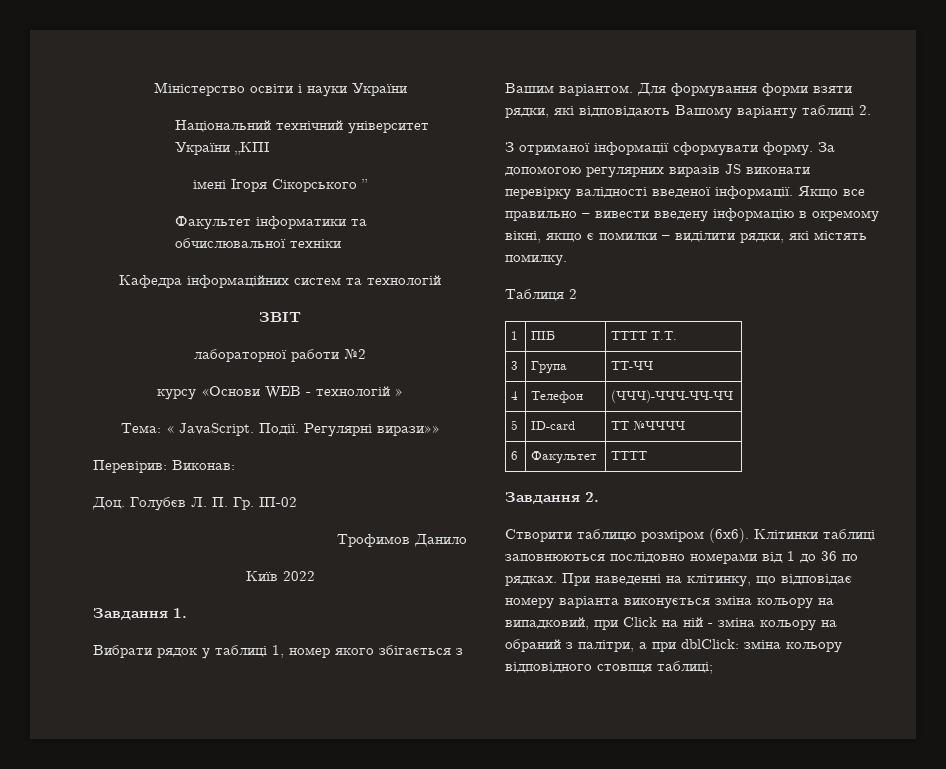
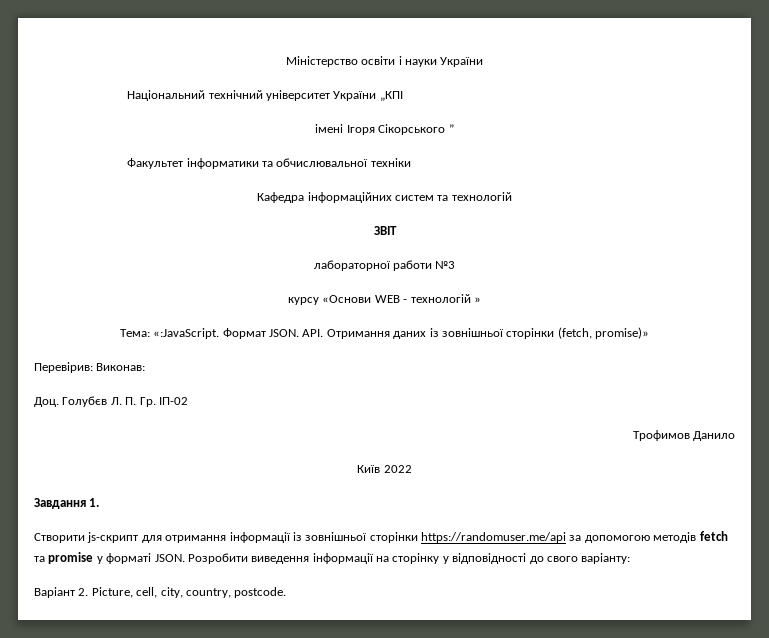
[344,349,366,359] №2 -> [435,261,456,269] №3
[165,423,440,437] « JavaScript. Події. Регулярні вирази»» -> [153,327,650,339] «:JavaScript. Формат JSON. API. Отримання даних із зовнішньої сторінки (fetch, promise)»
[93,645,463,659] [505,83,852,97] [505,105,871,119] [505,142,835,156] [505,164,810,178] [505,186,865,200] [505,208,879,222] [505,231,867,243] [505,254,567,266] [505,289,577,301] [511,331,519,340] [531,331,556,340] [611,331,678,340] [511,361,519,370] [531,361,568,374] [611,361,654,370] [511,391,519,400] [531,391,584,403] [611,390,734,403] [511,420,519,430] [531,421,576,430] [611,420,686,430] [511,451,519,460] [531,451,598,464] [611,451,648,460] [505,492,599,504] [505,528,875,543] [505,551,858,564] [505,573,852,587] [505,596,834,609] [505,617,837,631] [505,639,842,653] [505,661,713,674] Вибрати рядок у таблиці 1, номер якого збігається з Вашим варіантом. Для формування форми взяти рядки, які відповідають Вашому варіанту таблиці 2. // З отриманої інформації сформувати форму. За допомогою регулярних виразів JS виконати перевірку валідності введеної інформації. Якщо все правильно – вивести введену інформацію в окремому вікні, якщо є помилки – виділити рядки, які містять помилку. // Таблиця 2 // 1 | ПІБ | ТТТТ Т.Т. // 3 | Група | ТТ-ЧЧ // 4 | Телефон | (ЧЧЧ)-ЧЧЧ-ЧЧ-ЧЧ // 5 | ID-card | ТТ №ЧЧЧЧ // 6 | Факультет | ТТТТ // Завдання 2. // Створити таблицю розміром (6х6). Клітинки таблиці заповнюються послідовно номерами від 1 до 36 по рядках. При наведенні на клітинку, що відповідає номеру варіанта виконується зміна кольору на випадковий, при Click на ній - зміна кольору на обраний з палітри, а при dblClick: зміна кольору відповідного стовпця таблиці; -> [34,531,728,543] [34,552,631,564] [34,587,287,598] Створити js-скрипт для отримання інформації із зовнішньої сторінки https://randomuser.me/api за допомогою методів fetch та promise у форматі JSON. Розробити виведення інформації на сторінку у відповідності до свого варіанту: // Варіант 2. Picture, сell, city, country, postcode.

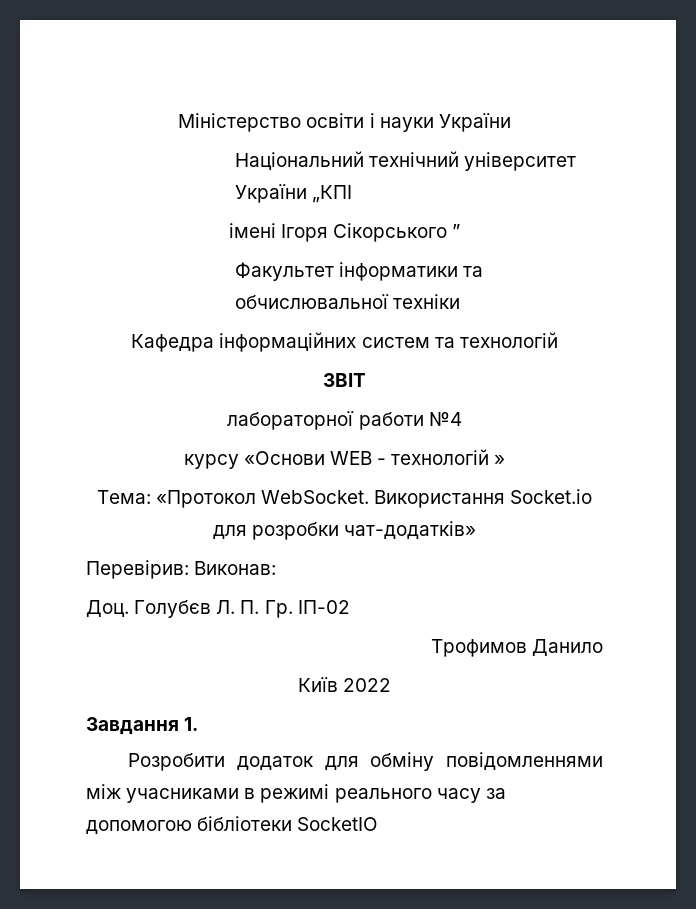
[435,261,456,269] №3 -> [428,412,462,426] №4
[153,327,650,339] «:JavaScript. Формат JSON. API. Отримання даних із зовнішньої сторінки (fetch, promise)» -> [155,489,593,508] [212,521,477,540] «Протокол WebSocket. Використання Socket.io для розробки чат-додатків»
[34,531,728,543] [34,552,631,564] [34,587,287,598] Створити js-скрипт для отримання інформації із зовнішньої сторінки https://randomuser.me/api за допомогою методів fetch та promise у форматі JSON. Розробити виведення інформації на сторінку у відповідності до свого варіанту: // Варіант 2. Picture, сell, city, country, postcode. -> [128,752,603,771] [86,784,506,803] [86,816,379,834] Розробити додаток для обміну повідомленнями між учасниками в режимі реального часу за допомогою бібліотеки SocketIO

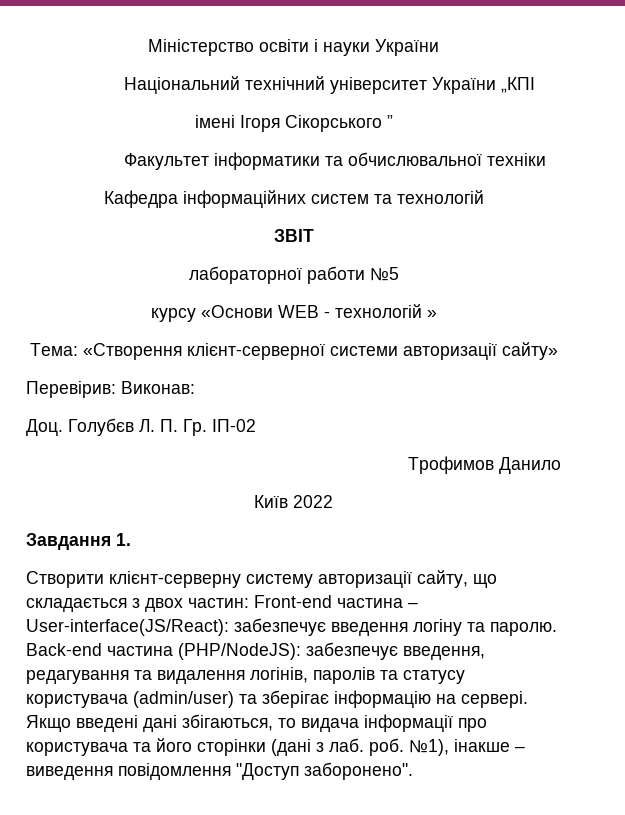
[428,412,462,426] №4 -> [369,267,399,281] №5
[155,489,593,508] [212,521,477,540] «Протокол WebSocket. Використання Socket.io для розробки чат-додатків» -> [82,342,558,360] «Створення клієнт-серверної системи авторизації сайту»
[128,752,603,771] [86,784,506,803] [86,816,379,834] Розробити додаток для обміну повідомленнями між учасниками в режимі реального часу за допомогою бібліотеки SocketIO -> [26,570,497,588] [26,595,418,612] [26,618,557,636] [26,642,485,660] [26,667,465,684] [26,690,528,708] [26,714,487,732] [26,738,525,756] [26,762,413,780] Створити клієнт-серверну систему авторизації сайту, що складається з двох частин: Front-end частина – User-interface(JS/React): забезпечує введення логіну та паролю. Back-end частина (PHP/NodeJS): забезпечує введення, редагування та видалення логінів, паролів та статусу користувача (admin/user) та зберігає інформацію на сервері. Якщо введені дані збігаються, то видача інформації про користувача та його сторінки (дані з лаб. роб. №1), інакше – виведення повідомлення "Доступ заборонено".

